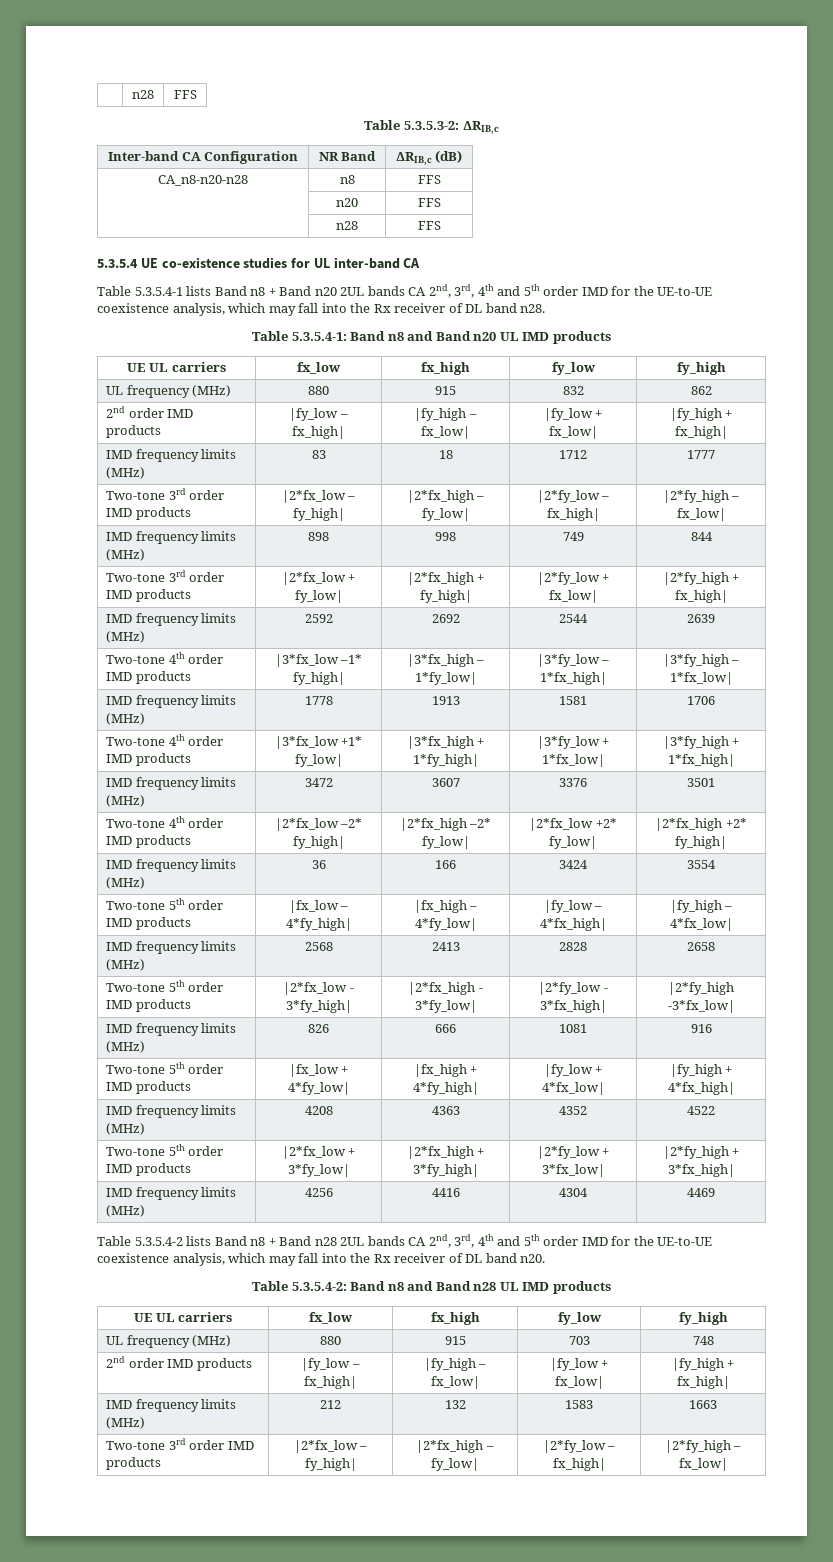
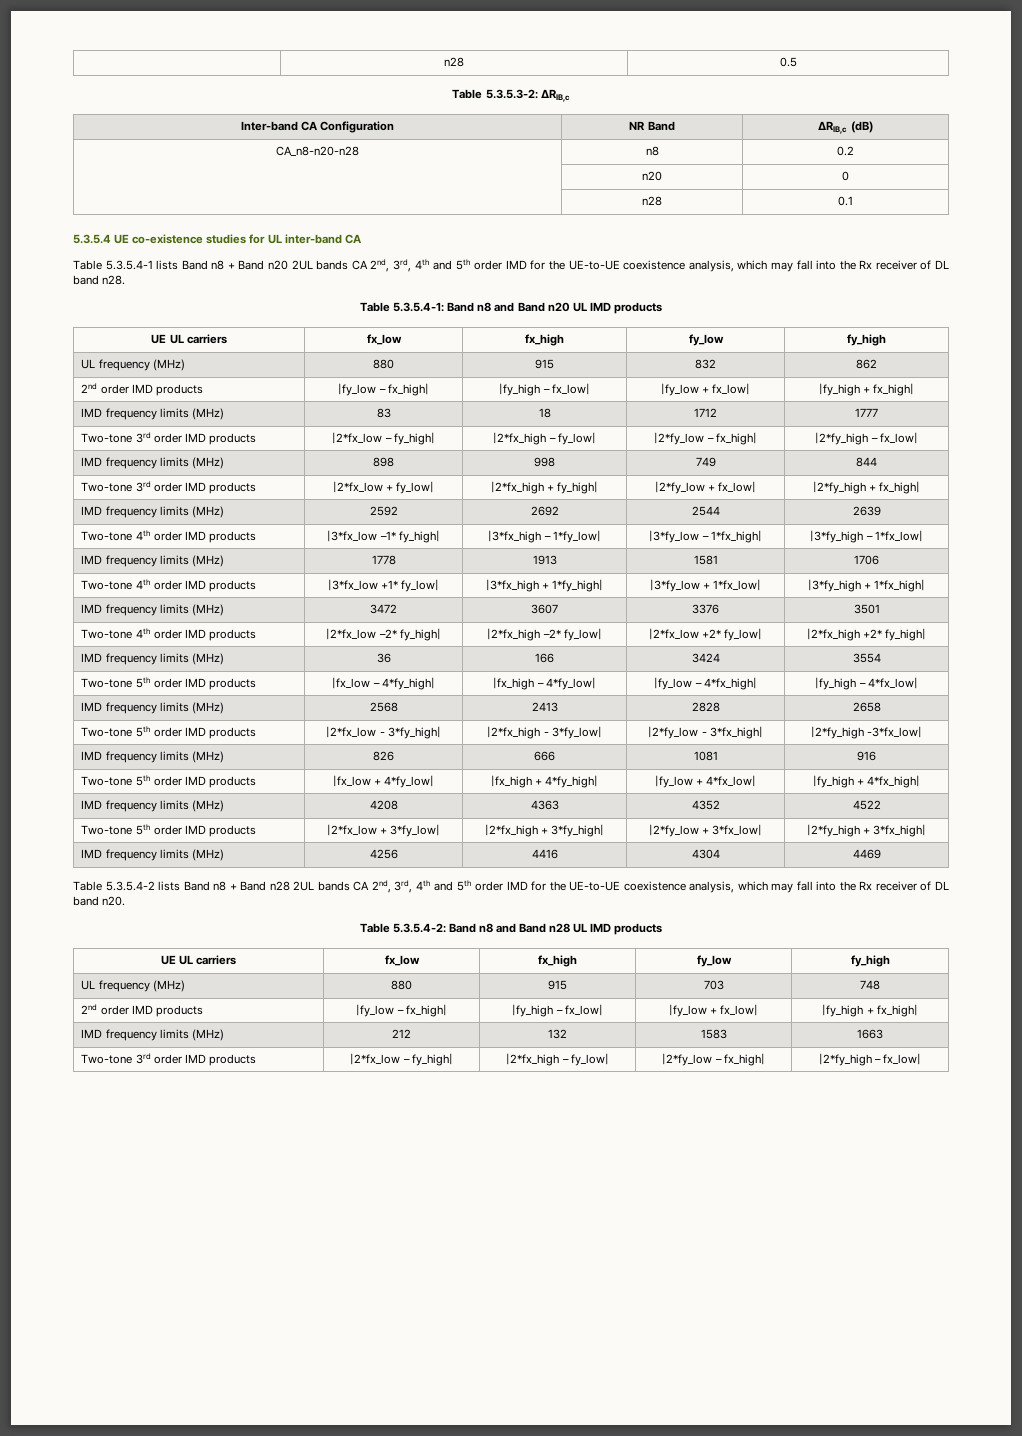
[132,90,154,99] [173,90,197,99] | n28 | FFS -> [444,57,464,67] [779,57,797,67] | n28 | 0.5
[417,175,441,184] FFS -> [837,146,854,156] 0.2
[417,198,441,207] [336,221,358,230] [417,221,441,230] FFS // | n28 | FFS -> [842,171,849,181] [642,196,662,206] [838,196,853,206] 0 // | n28 | 0.1

